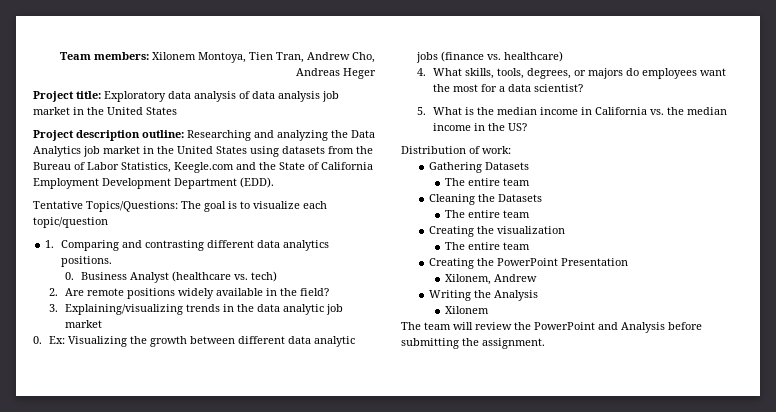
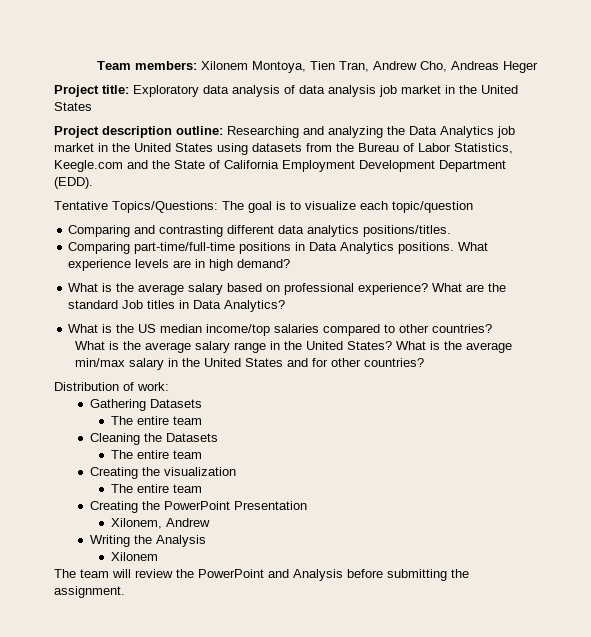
[45,240,55,248] 1. -> (473, 207) none
[61,256,113,267] [65,271,278,283] [49,288,330,299] [49,304,344,315] [65,320,103,328] [33,336,356,347] [416,51,564,63] [417,68,727,79] [433,84,584,92] [417,107,728,115] [433,123,528,131] positions. // 0. Business Analyst (healthcare vs. tech) // 2. Are remote positions widely available in the field? // 3. Explaining/visualizing trends in the data analytic job market // 0. Ex: Visualizing the growth between different data analytic jobs (finance vs. healthcare) // 4. What skills, tools, degrees, or majors do employees want the most for a data scientist? // 5. What is the median income in California vs. the median income in the US? -> [363,225,452,237] [68,242,489,254] [68,259,291,271] [68,283,507,295] [68,300,286,312] [68,324,493,336] [75,341,513,353] [75,358,425,370] positions/titles. // Comparing part-time/full-time positions in Data Analytics positions. What experience levels are in high demand? // What is the average salary based on professional experience? What are the standard Job titles in Data Analytics? // What is the US median income/top salaries compared to other countries? // What is the average salary range in the United States? What is the average min/max salary in the United States and for other countries?

